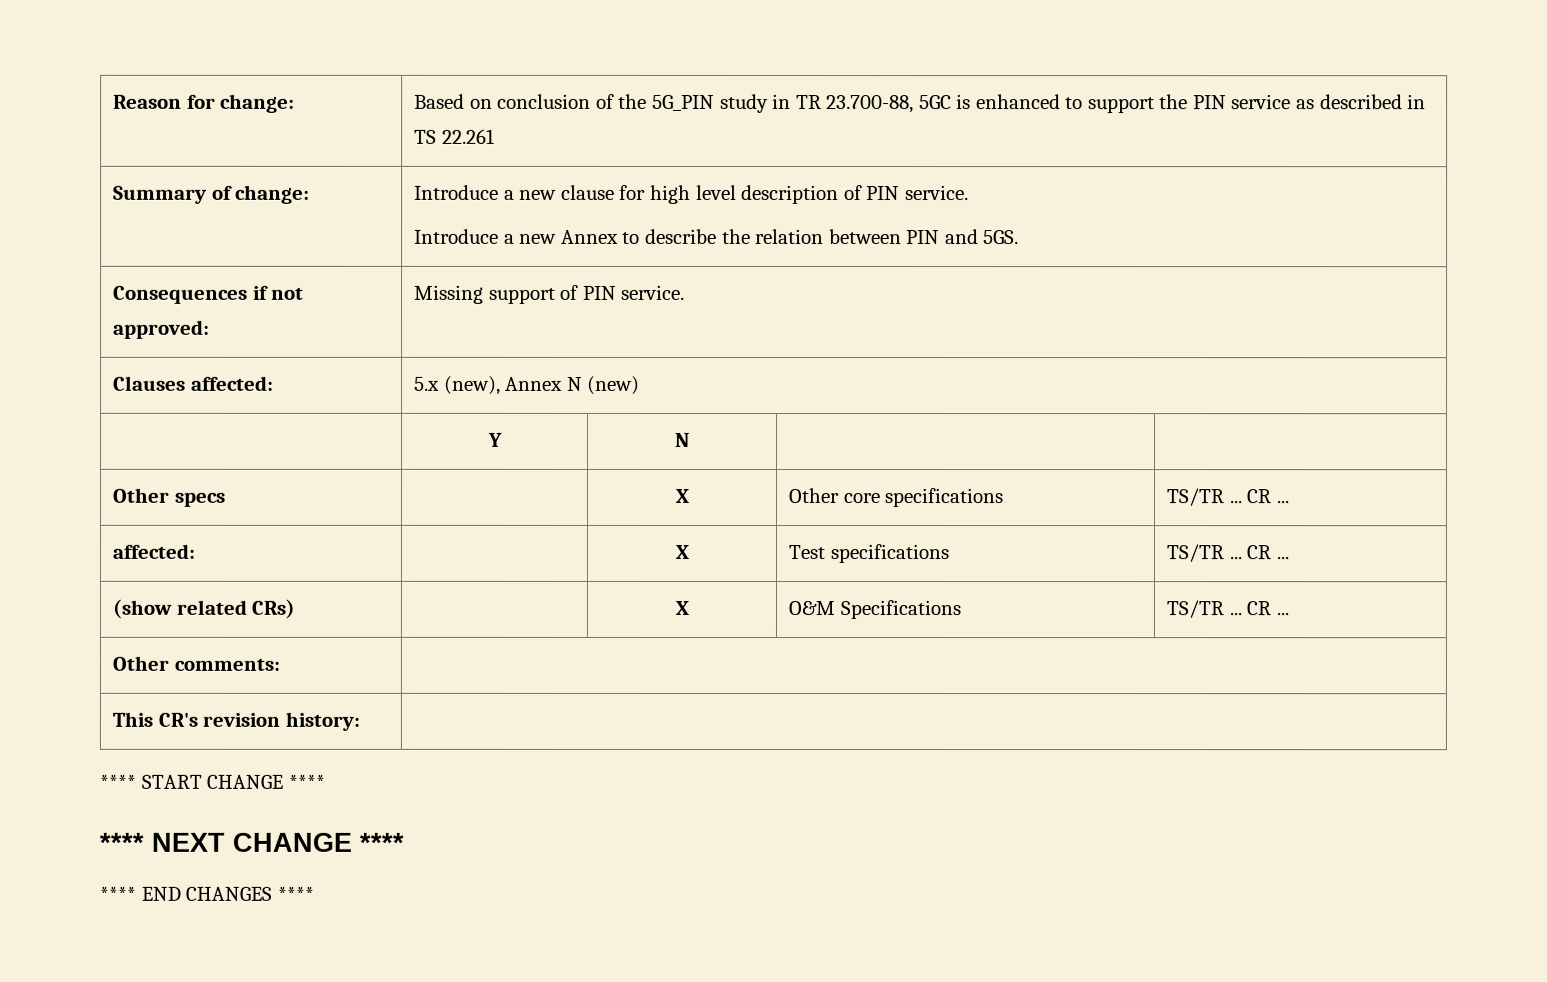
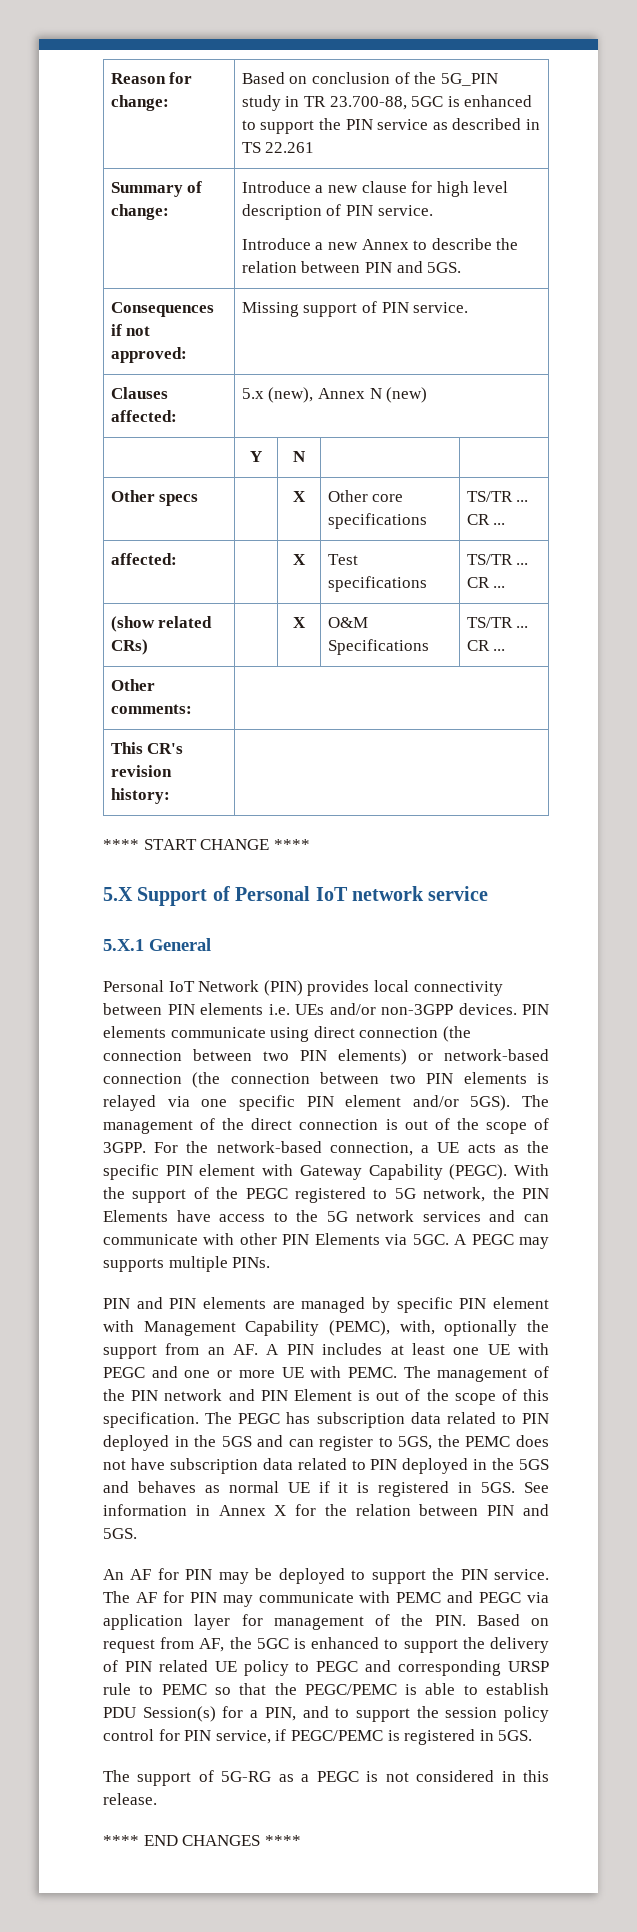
[99,832,404,852] **** NEXT CHANGE **** -> [103,886,489,906] [103,938,211,951] [103,980,503,996] [103,1003,549,1015] [103,1026,471,1042] [103,1049,549,1065] [103,1072,549,1088] [103,1095,549,1111] [103,1118,550,1134] [103,1141,549,1156] [103,1164,549,1180] [103,1187,549,1203] [103,1210,549,1222] [103,1233,550,1249] [103,1256,271,1272] [103,1297,549,1313] [103,1320,549,1336] [103,1343,550,1359] [103,1366,549,1382] [103,1389,550,1405] [103,1412,549,1428] [103,1435,549,1451] [103,1458,549,1474] [103,1481,550,1497] [103,1504,549,1516] [103,1528,137,1539] [103,1568,549,1584] [103,1591,549,1607] [103,1614,549,1630] [103,1637,549,1653] [103,1660,549,1676] [103,1683,549,1695] [103,1706,549,1722] [103,1729,533,1745] [103,1770,549,1786] [103,1793,157,1805] 5.X Support of Personal IoT network service // 5.X.1 General // Personal IoT Network (PIN) provides local connectivity between PIN elements i.e. UEs and/or non-3GPP devices. PIN elements communicate using direct connection (the connection between two PIN elements) or network-based connection (the connection between two PIN elements is relayed via one specific PIN element and/or 5GS). The management of the direct connection is out of the scope of 3GPP. For the network-based connection, a UE acts as the specific PIN element with Gateway Capability (PEGC). With the support of the PEGC registered to 5G network, the PIN Elements have access to the 5G network services and can communicate with other PIN Elements via 5GC. A PEGC may supports multiple PINs. // PIN and PIN elements are managed by specific PIN element with Management Capability (PEMC), with, optionally the support from an AF. A PIN includes at least one UE with PEGC and one or more UE with PEMC. The management of the PIN network and PIN Element is out of the scope of this specification. The PEGC has subscription data related to PIN deployed in the 5GS and can register to 5GS, the PEMC does not have subscription data related to PIN deployed in the 5GS and behaves as normal UE if it is registered in 5GS. See information in Annex X for the relation between PIN and 5GS. // An AF for PIN may be deployed to support the PIN service. The AF for PIN may communicate with PEMC and PEGC via application layer for management of the PIN. Based on request from AF, the 5GC is enhanced to support the delivery of PIN related UE policy to PEGC and corresponding URSP rule to PEMC so that the PEGC/PEMC is able to establish PDU Session(s) for a PIN, and to support the session policy control for PIN service, if PEGC/PEMC is registered in 5GS. // The support of 5G-RG as a PEGC is not considered in this release.

